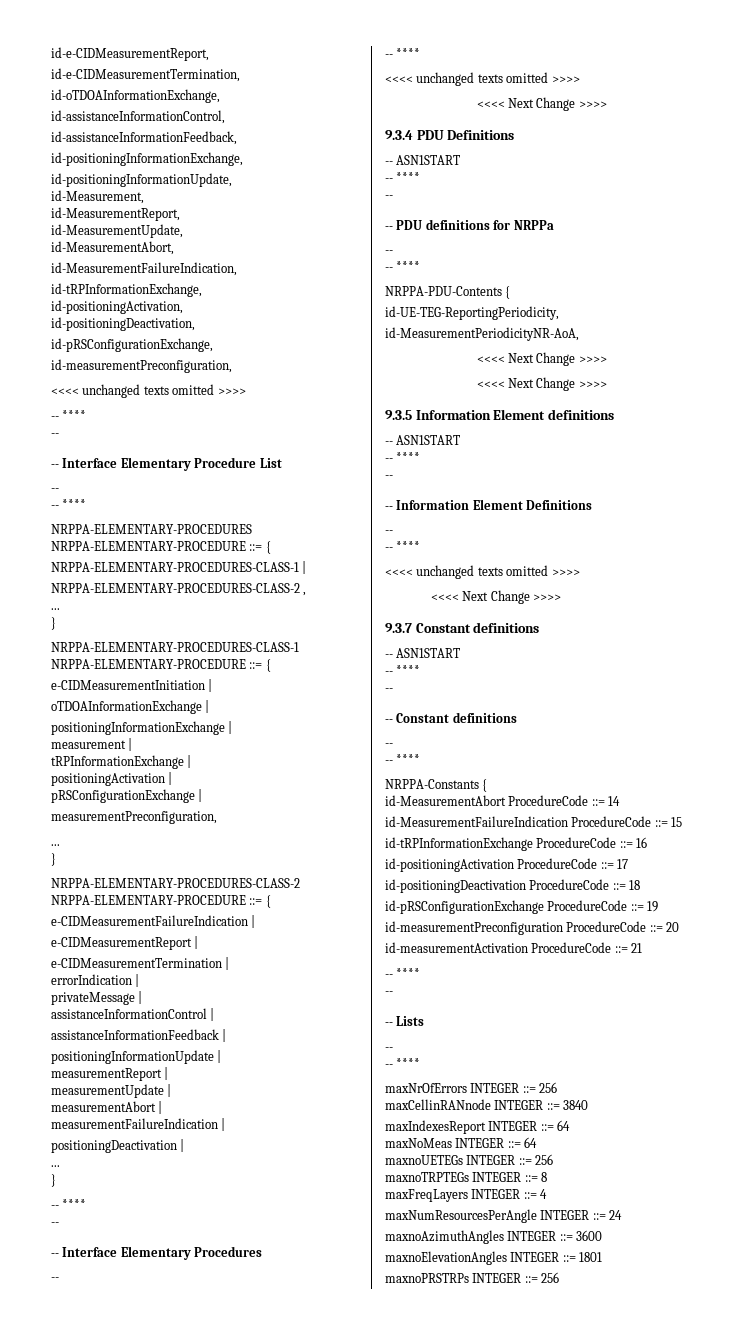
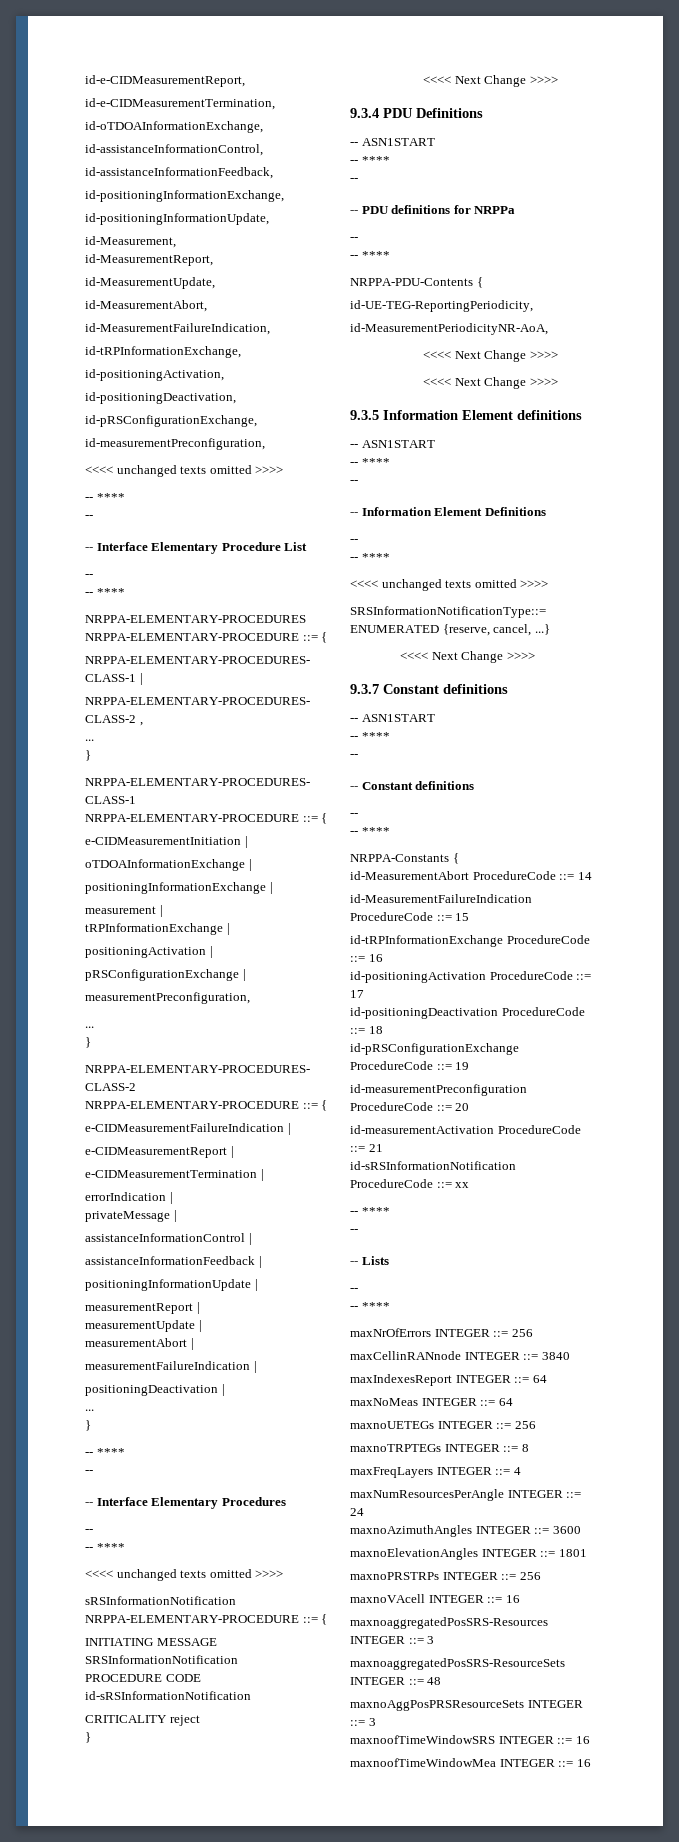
(580, 79) none -> [85,1596,236,1605] [85,1614,328,1625] [85,1638,217,1646] [85,1655,238,1664] [85,1674,201,1682] [85,1691,251,1700] [85,1715,200,1726] [85,1732,91,1743] // sRSInformationNotification NRPPA-ELEMENTARY-PROCEDURE ::= { // INITIATING MESSAGE SRSInformationNotification // PROCEDURE CODE id-sRSInformationNotification // CRITICALITY reject // }
(580, 572) none -> [350,606,546,618] [350,624,550,636] // SRSInformationNotificationType::= ENUMERATED {reserve, cancel, ...}
(643, 948) none -> [350,1161,516,1170] [350,1179,470,1188] // id-sRSInformationNotification ProcedureCode ::= xx
(560, 1277) none -> [350,1594,520,1603] [350,1617,548,1629] [350,1636,435,1644] [350,1658,565,1670] [350,1677,442,1685] [350,1700,583,1711] [350,1718,376,1726] [350,1735,590,1744] [350,1758,591,1767] // maxnoVAcell INTEGER ::= 16 // maxnoaggregatedPosSRS-Resources INTEGER ::= 3 // maxnoaggregatedPosSRS-ResourceSets INTEGER ::= 48 // maxnoAggPosPRSResourceSets INTEGER ::= 3 // maxnoofTimeWindowSRS INTEGER ::= 16 // maxnoofTimeWindowMea INTEGER ::= 16

